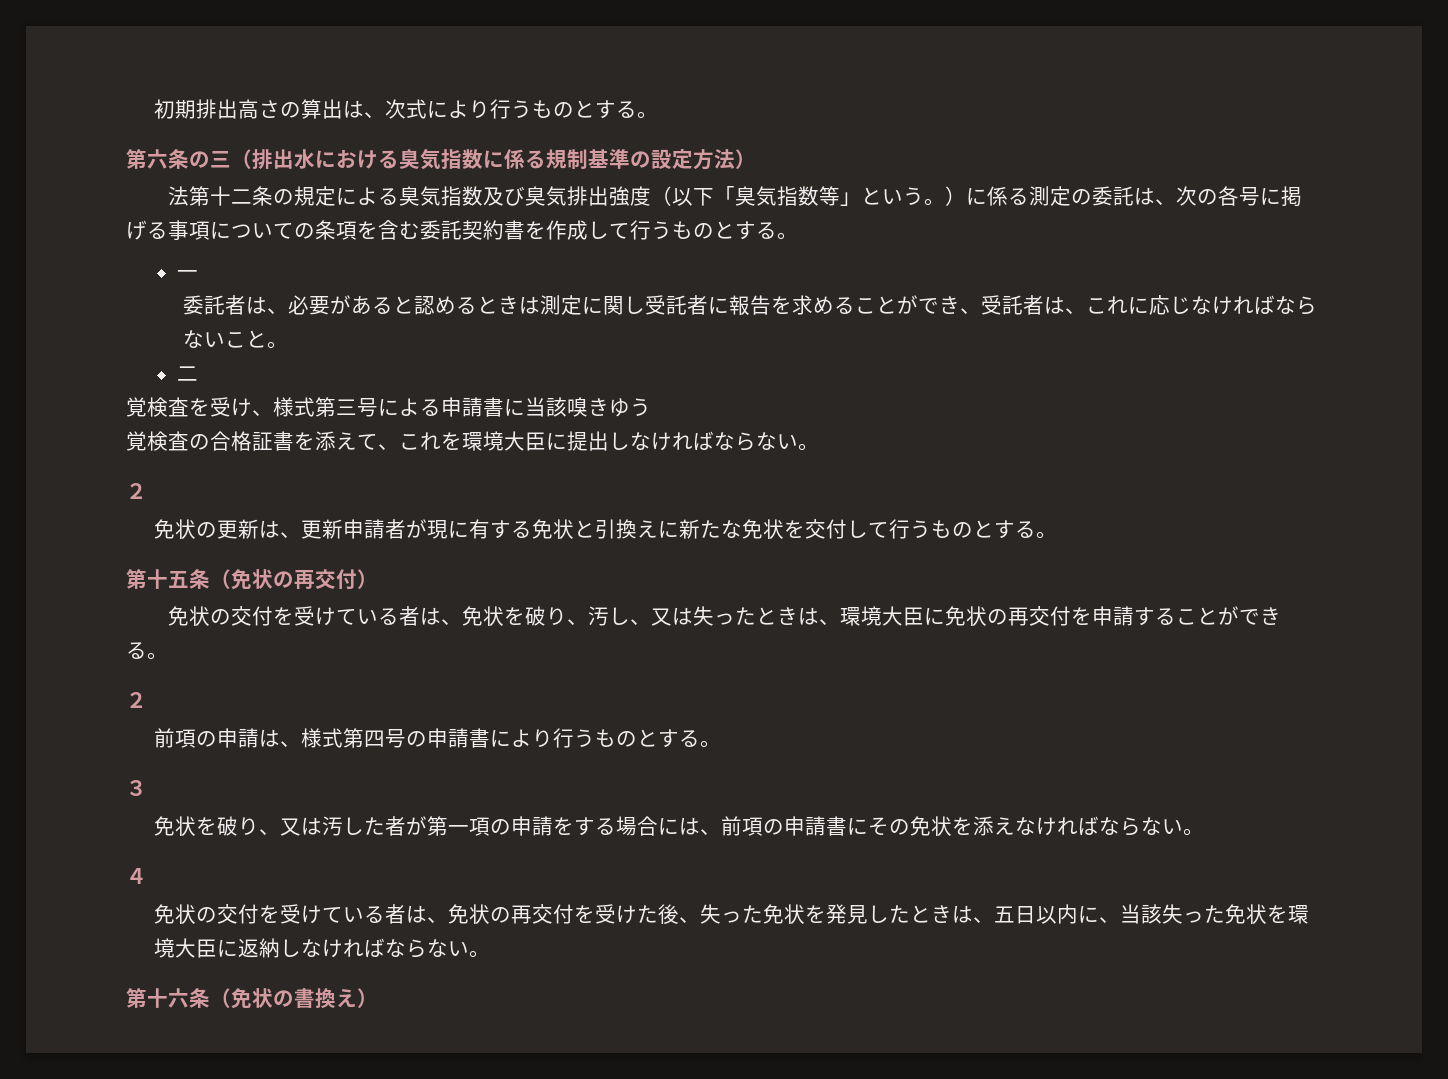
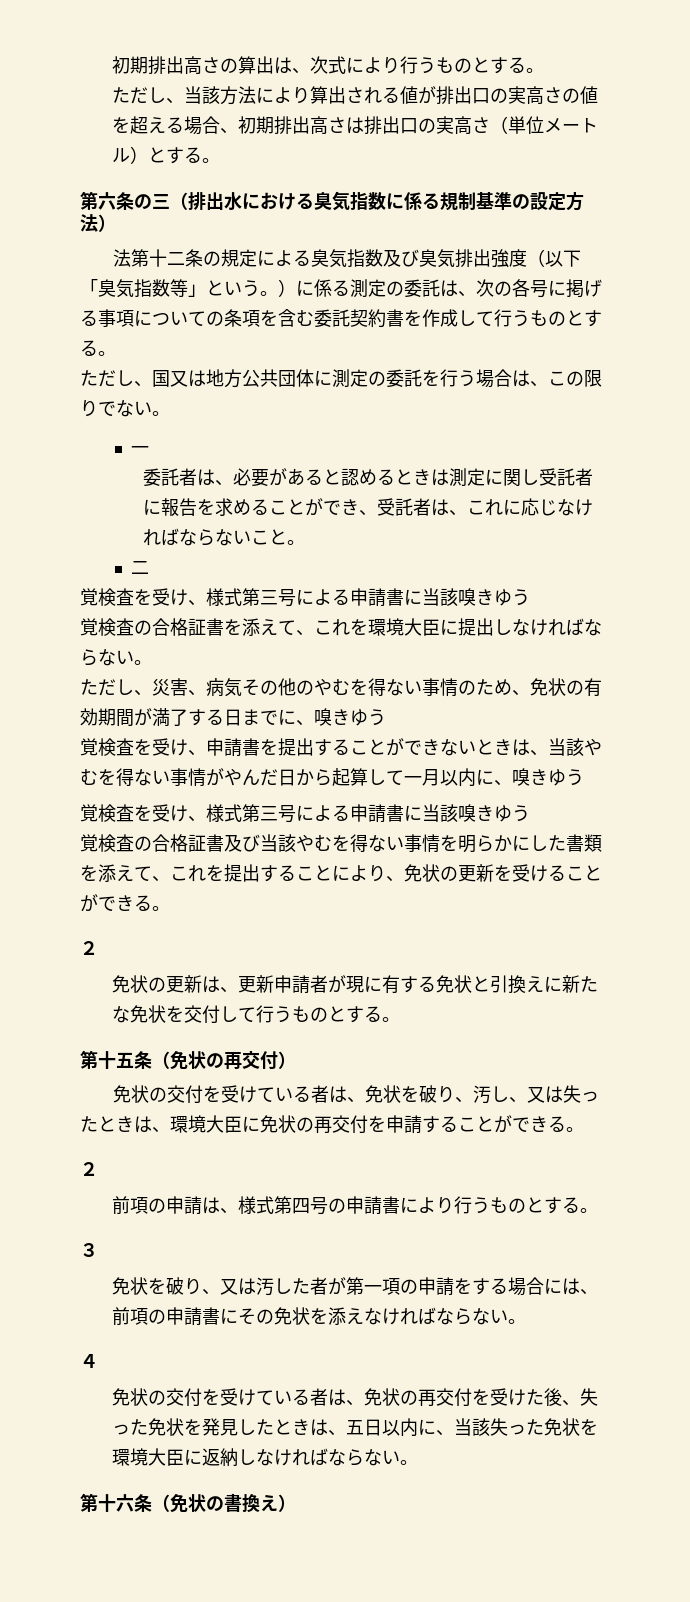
(659, 115) none -> [111,86,598,105] [111,116,598,135] [111,146,220,164] // ただし、当該方法により算出される値が排出口の実高さの値を超える場合、初期排出高さは排出口の実高さ（単位メートル）とする。
(798, 236) none -> [80,369,602,388] [80,400,170,417] // ただし、国又は地方公共団体に測定の委託を行う場合は、この限りでない。
(819, 447) none -> [80,678,602,697] [80,708,386,727] [80,738,602,757] [80,768,584,787] [80,804,530,823] [80,834,602,853] [80,864,602,882] [80,894,170,912] // ただし、災害、病気その他のやむを得ない事情のため、免状の有効期間が満了する日までに、嗅きゆう // 覚検査を受け、申請書を提出することができないときは、当該やむを得ない事情がやんだ日から起算して一月以内に、嗅きゆう // 覚検査を受け、様式第三号による申請書に当該嗅きゆう // 覚検査の合格証書及び当該やむを得ない事情を明らかにした書類を添えて、これを提出することにより、免状の更新を受けることができる。

